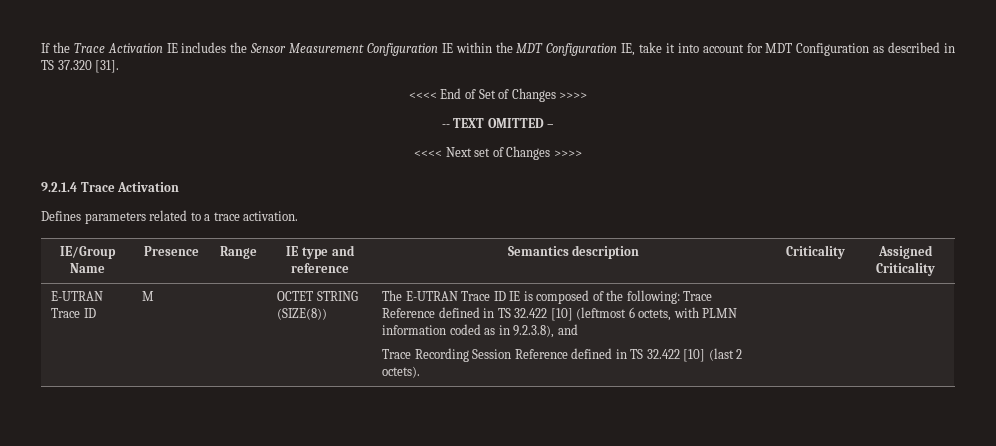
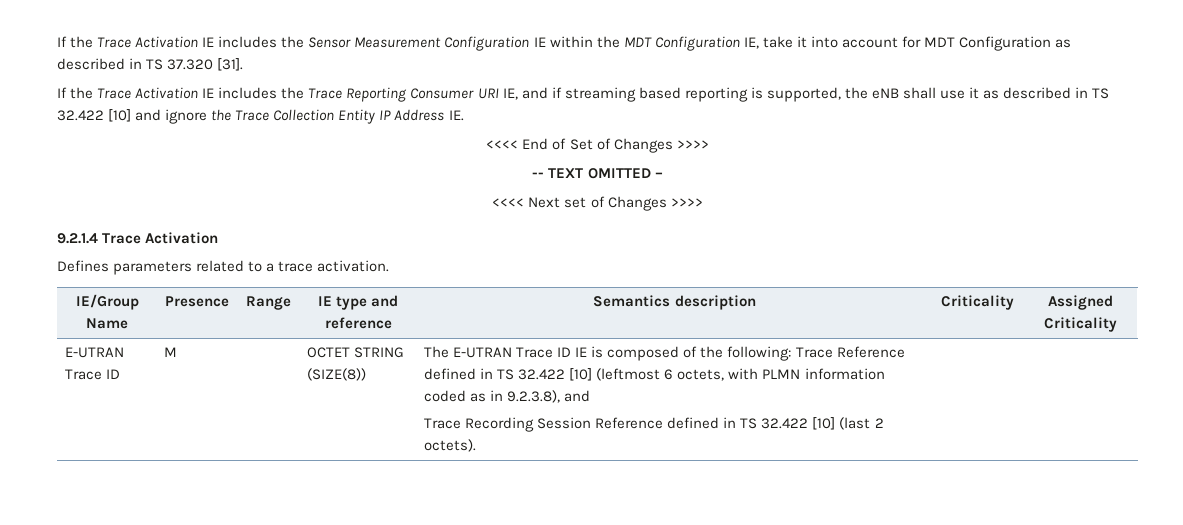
(120, 66) none -> [57,87,1110,102] [57,109,464,124] // If the Trace Activation IE includes the Trace Reporting Consumer URI IE, and if streaming based reporting is supported, the eNB shall use it as described in TS 32.422 [10] and ignore the Trace Collection Entity IP Address IE.

